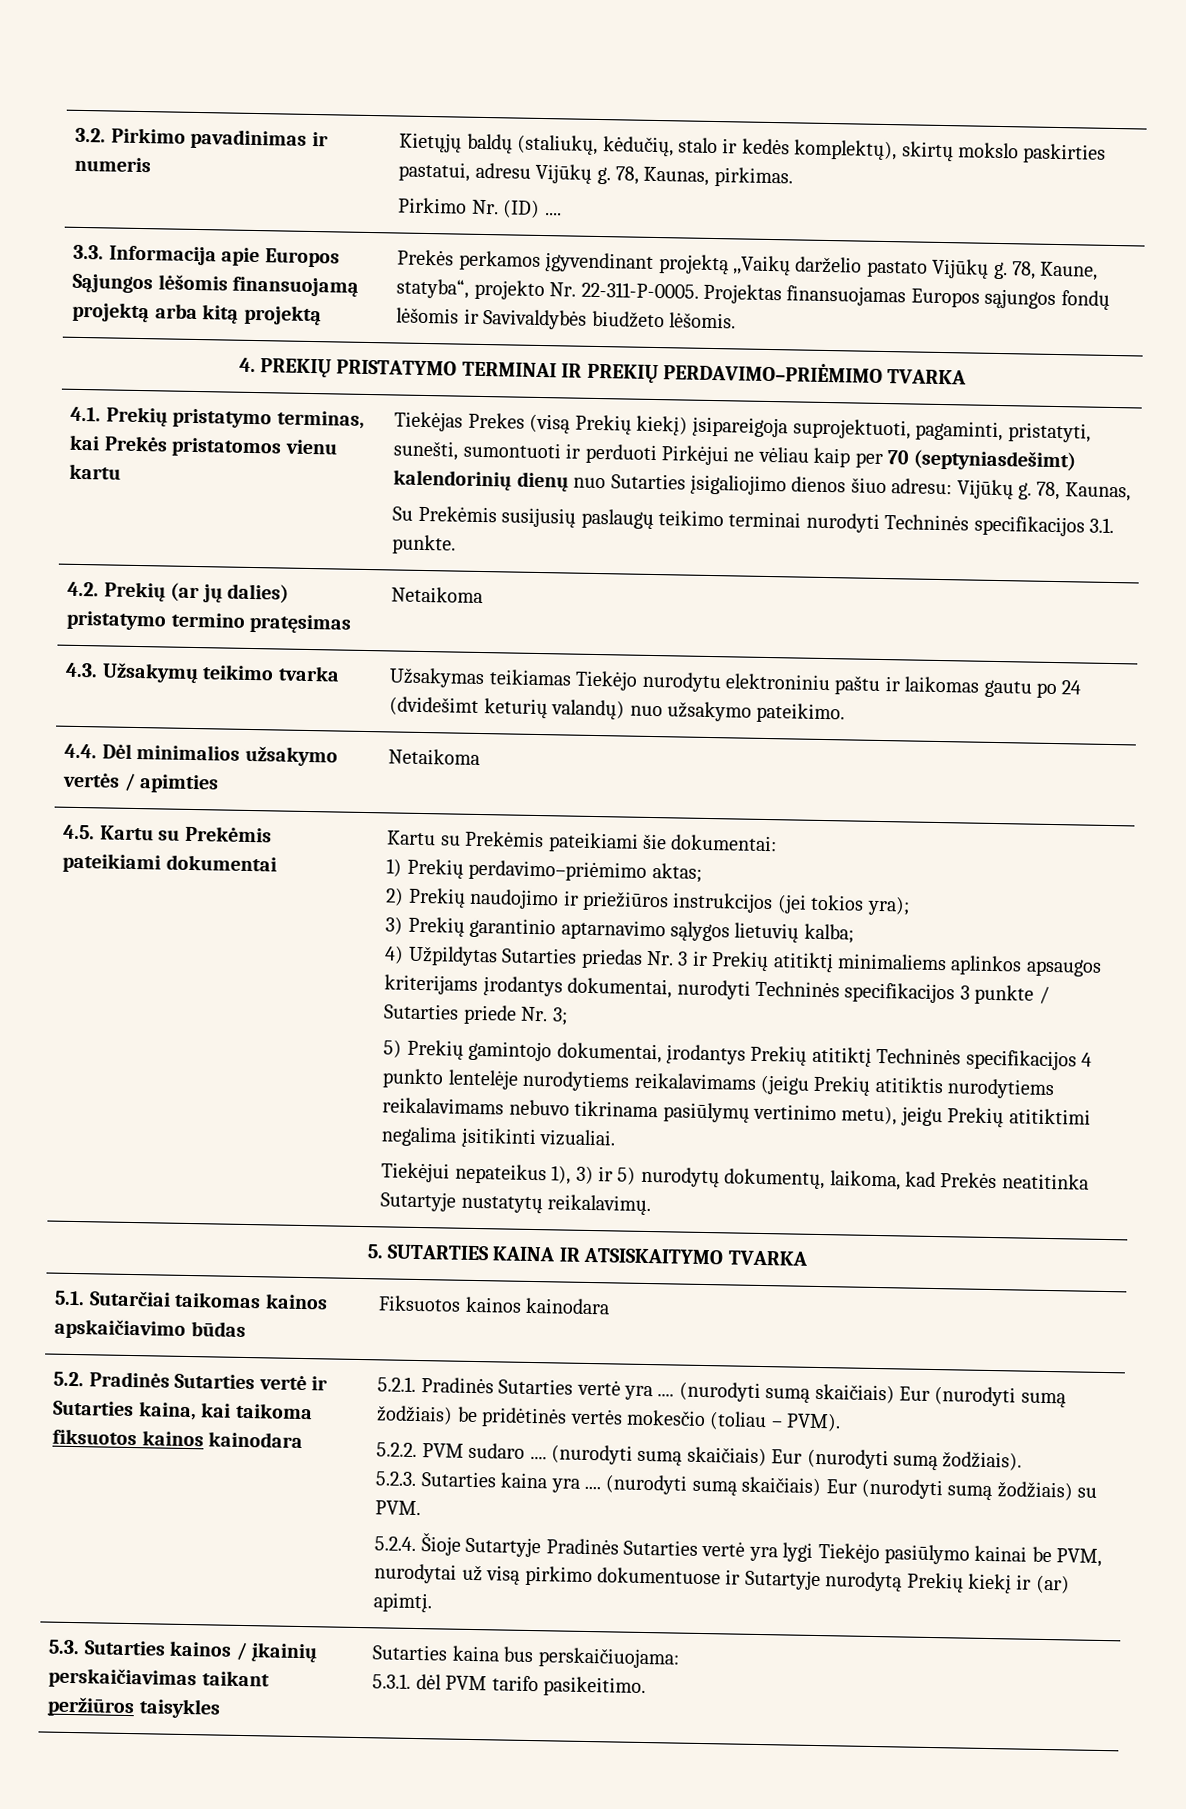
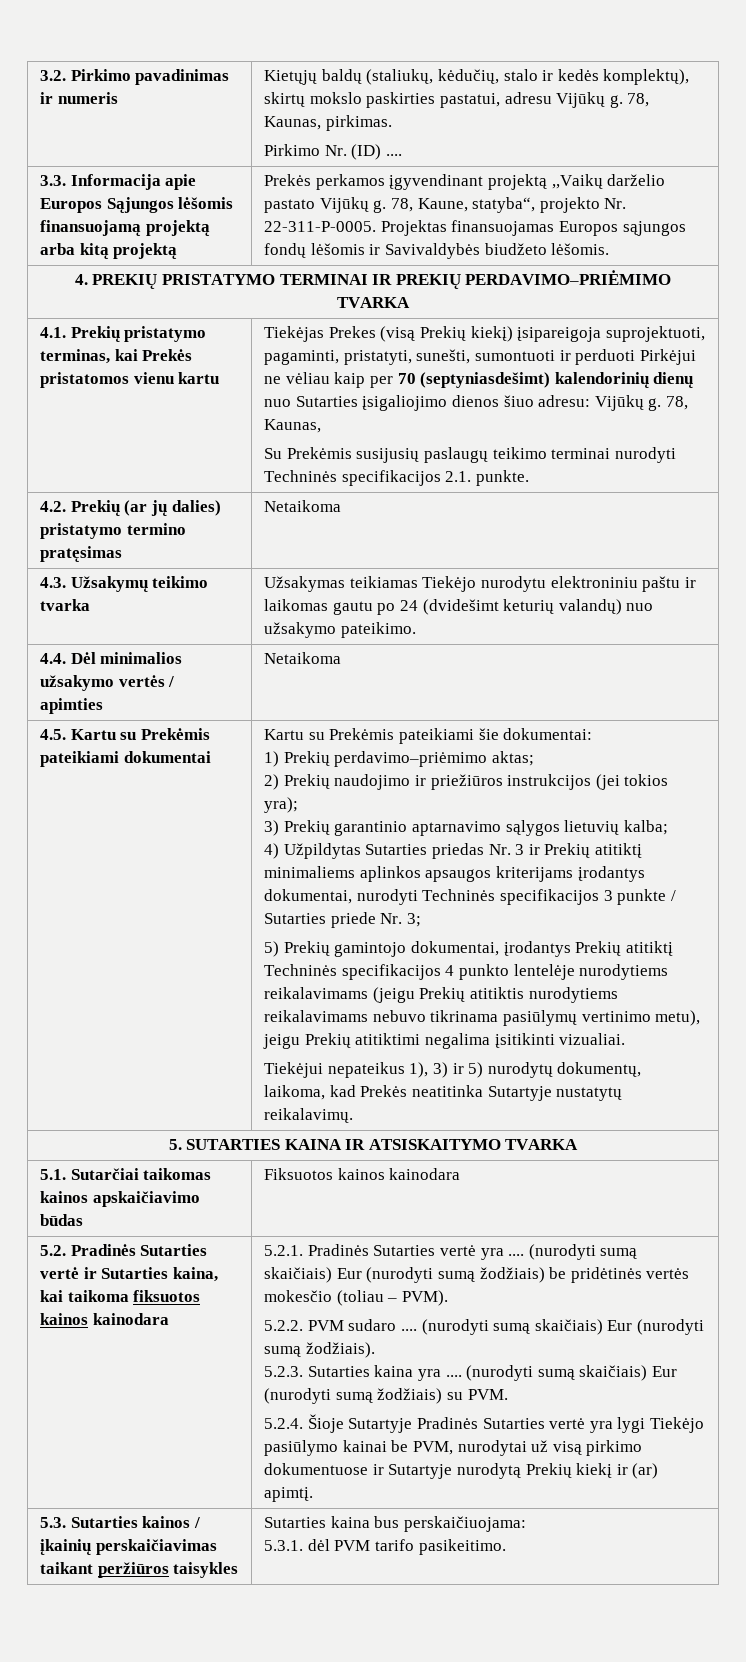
[1088,517,1114,534] 3.1. -> [445,471,472,482] 2.1.

